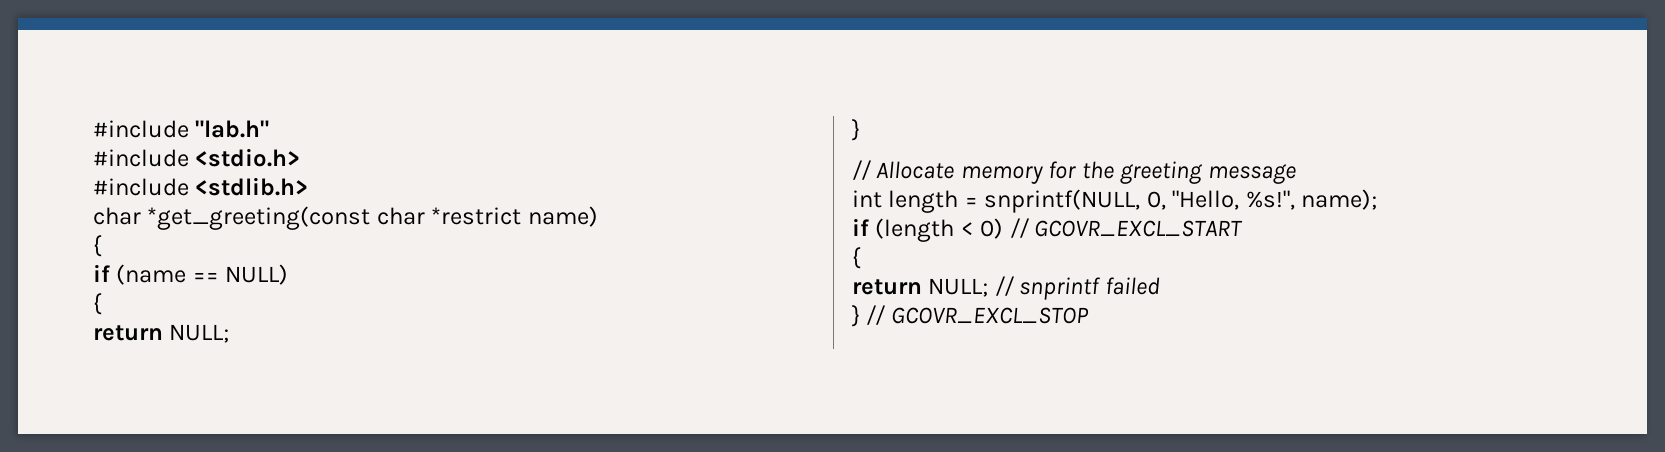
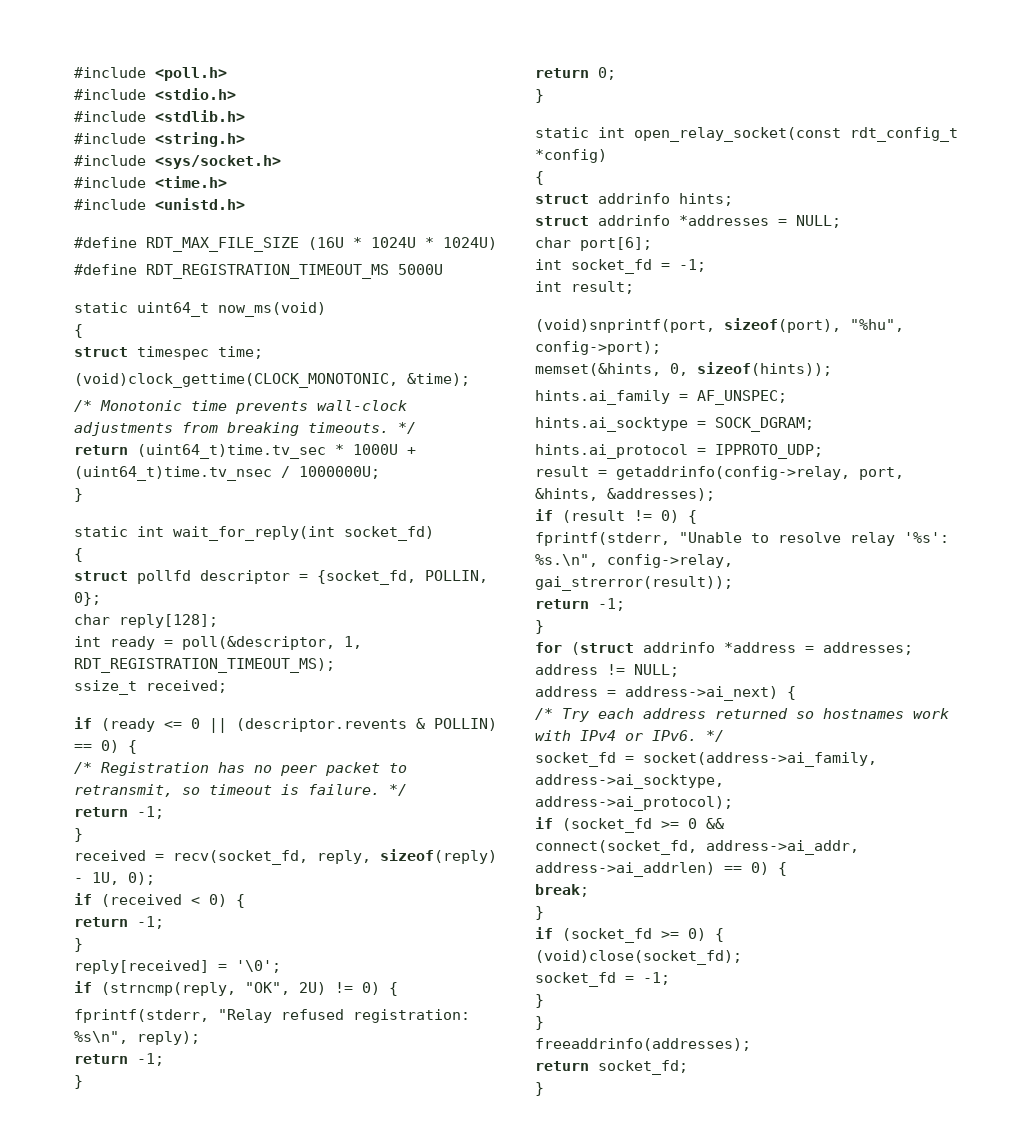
[93,120,270,138] #include "lab.h" -> [74,67,227,81] #include <poll.h>
[93,206,598,230] [93,235,102,257] [93,264,289,285] [93,293,102,315] [93,324,230,343] [852,119,860,141] [852,160,1296,184] [852,189,1378,213] [852,218,955,242] char *get_greeting(const char *restrict name) // { // if (name == NULL) // { // return NULL; // } // // Allocate memory for the greeting message // int length = snprintf(NULL, 0, "Hello, %s!", name); // if (length -> [74,132,245,147] [74,155,281,169] [74,176,227,188] [74,198,245,210] [74,237,497,252] [74,264,443,279] [74,302,326,317] [74,324,83,338] [74,346,263,360] [74,373,470,388] [74,400,407,414] [74,422,416,436] [74,444,416,459] [74,466,380,481] [74,488,83,502] [74,526,434,541] [74,548,83,562] [74,570,488,585] [74,592,101,606] [74,614,218,628] [74,636,362,650] [74,658,335,673] [74,680,227,695] [74,717,497,733] [74,740,137,754] [74,762,407,776] [74,784,407,797] [74,806,164,819] [74,828,83,842] [74,849,497,865] [74,872,155,885] [74,893,182,907] #include <string.h> // #include <sys/socket.h> // #include <time.h> // #include <unistd.h> // #define RDT_MAX_FILE_SIZE (16U * 1024U * 1024U) // #define RDT_REGISTRATION_TIMEOUT_MS 5000U // static uint64_t now_ms(void) // { // struct timespec time; // (void)clock_gettime(CLOCK_MONOTONIC, &time); // /* Monotonic time prevents wall-clock adjustments from breaking timeouts. */ // return (uint64_t)time.tv_sec * 1000U + (uint64_t)time.tv_nsec / 1000000U; // } // static int wait_for_reply(int socket_fd) // { // struct pollfd descriptor = {socket_fd, POLLIN, 0}; // char reply[128]; // int ready = poll(&descriptor, 1, RDT_REGISTRATION_TIMEOUT_MS); // ssize_t received; // if (ready <= 0 || (descriptor.revents & POLLIN) == 0) { // /* Registration has no peer packet to retransmit, so timeout is failure. */ // return -1; // } // received = recv(socket_fd, reply, sizeof(reply) - 1U, 0); // if (received
[1009,218,1244,238] [852,247,861,269] [852,276,1160,300] [852,305,1089,327] // GCOVR_EXCL_START // { // return NULL; // snprintf failed // } // GCOVR_EXCL_STOP -> [236,894,245,908] [74,916,164,929] [74,938,83,952] [74,960,281,974] [74,981,398,996] [74,1009,470,1023] [74,1031,200,1045] [74,1053,164,1066] [74,1075,83,1089] [535,67,616,80] [535,89,544,103] [535,127,958,142] [535,149,607,163] [535,171,544,185] [535,193,733,206] [535,215,841,228] [535,237,652,251] [535,259,706,274] [535,281,634,294] [535,318,904,333] [535,341,661,355] [535,362,832,376] [535,390,787,405] [535,417,814,432] [535,444,823,459] [535,466,904,480] [535,488,715,501] [535,509,697,524] [535,532,949,546] [535,554,733,568] [535,576,733,591] [535,598,625,611] [535,620,544,634] [535,642,913,655] [535,664,679,677] [535,686,796,701] [535,708,949,722] [535,730,724,742] [535,752,877,767] [535,774,724,789] [535,796,733,811] [535,817,724,833] [535,840,859,855] [535,862,787,877] [535,884,589,897] [535,906,544,920] [535,927,724,943] [535,950,742,965] [535,972,670,987] [535,994,544,1008] [535,1016,544,1030] [535,1038,751,1051] [535,1060,688,1075] [535,1082,544,1096] { // return -1; // } // reply[received] = '\0'; // if (strncmp(reply, "OK", 2U) != 0) { // fprintf(stderr, "Relay refused registration: %s\n", reply); // return -1; // } // return 0; // } // static int open_relay_socket(const rdt_config_t *config) // { // struct addrinfo hints; // struct addrinfo *addresses = NULL; // char port[6]; // int socket_fd = -1; // int result; // (void)snprintf(port, sizeof(port), "%hu", config->port); // memset(&hints, 0, sizeof(hints)); // hints.ai_family = AF_UNSPEC; // hints.ai_socktype = SOCK_DGRAM; // hints.ai_protocol = IPPROTO_UDP; // result = getaddrinfo(config->relay, port, &hints, &addresses); // if (result != 0) { // fprintf(stderr, "Unable to resolve relay '%s': %s.\n", config->relay, // gai_strerror(result)); // return -1; // } // for (struct addrinfo *address = addresses; address != NULL; // address = address->ai_next) { // /* Try each address returned so hostnames work with IPv4 or IPv6. */ // socket_fd = socket(address->ai_family, address->ai_socktype, // address->ai_protocol); // if (socket_fd >= 0 && // connect(socket_fd, address->ai_addr, address->ai_addrlen) == 0) { // break; // } // if (socket_fd >= 0) { // (void)close(socket_fd); // socket_fd = -1; // } // } // freeaddrinfo(addresses); // return socket_fd; // }

